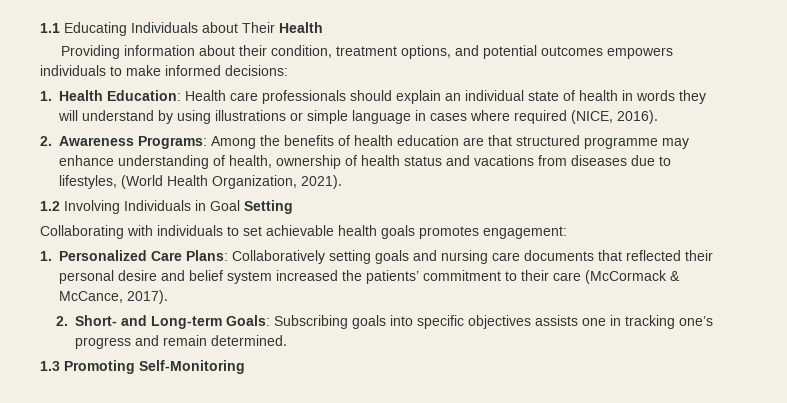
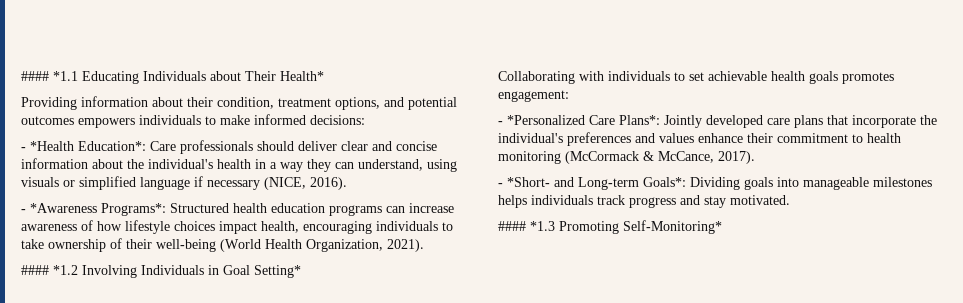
[40,23,60,33] 1.1 -> [21,71,78,81] #### *1.1
[279,22,323,33] Health -> [280,71,324,81] Health*
[40,90,706,104] [58,110,658,124] [40,135,689,149] [59,155,671,169] [59,175,117,189] 1. Health Education: Health care professionals should explain an individual state of health in words they will understand by using illustrations or simple language in cases where required (NICE, 2016). // 2. Awareness Programs: Among the benefits of health education are that structured programme may enhance understanding of health, ownership of health status and vacations from diseases due to lifestyles, -> [21,140,437,154] [21,158,457,172] [21,176,347,190] [21,203,454,216] [21,220,453,234] [21,238,216,252] - *Health Education*: Care professionals should deliver clear and concise information about the individual's health in a way they can understand, using visuals or simplified language if necessary (NICE, 2016). // - *Awareness Programs*: Structured health education programs can increase awareness of how lifestyle choices impact health, encouraging individuals to take ownership of their well-being
[40,201,60,211] 1.2 -> [21,265,78,275] #### *1.2
[244,200,293,214] Setting -> [254,265,301,278] Setting*
[40,250,713,264] [59,270,680,284] [59,290,168,304] [55,315,713,329] [74,335,287,349] [40,360,245,374] 1. Personalized Care Plans: Collaboratively setting goals and nursing care documents that reflected their personal desire and belief system increased the patients’ commitment to their care (McCormack & McCance, 2017). // 2. Short- and Long-term Goals: Subscribing goals into specific objectives assists one in tracking one’s progress and remain determined. // 1.3 Promoting Self-Monitoring -> [498,115,937,128] [498,132,901,146] [498,151,755,164] [498,177,932,190] [498,195,790,208] [498,220,722,234] - *Personalized Care Plans*: Jointly developed care plans that incorporate the individual's preferences and values enhance their commitment to health monitoring (McCormack & McCance, 2017). // - *Short- and Long-term Goals*: Dividing goals into manageable milestones helps individuals track progress and stay motivated. // #### *1.3 Promoting Self-Monitoring*

